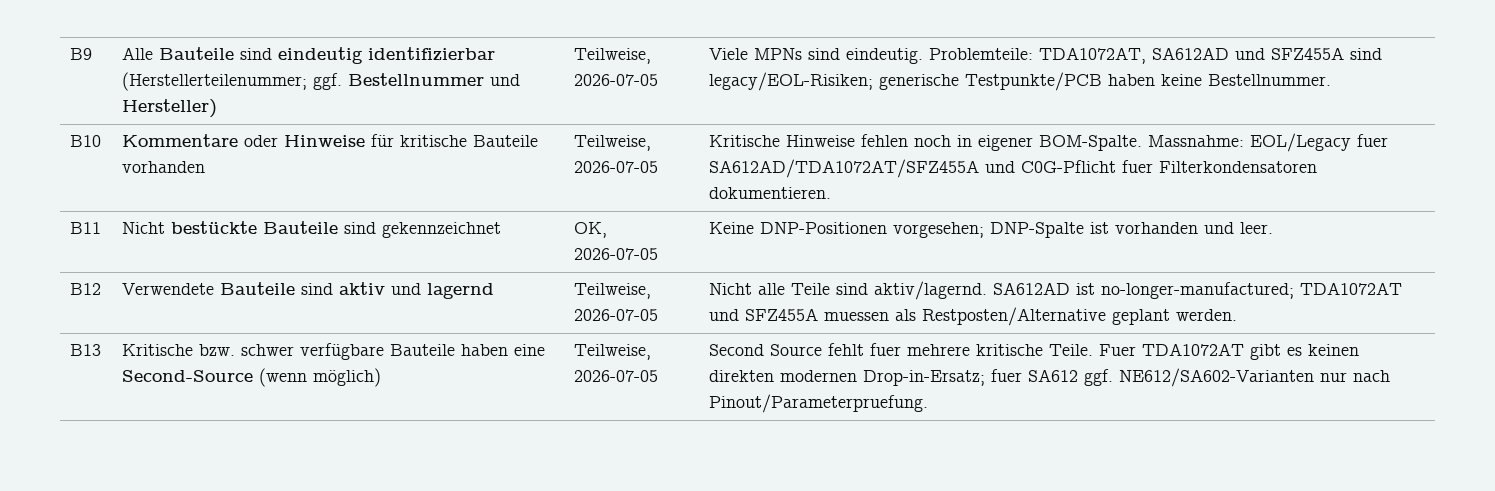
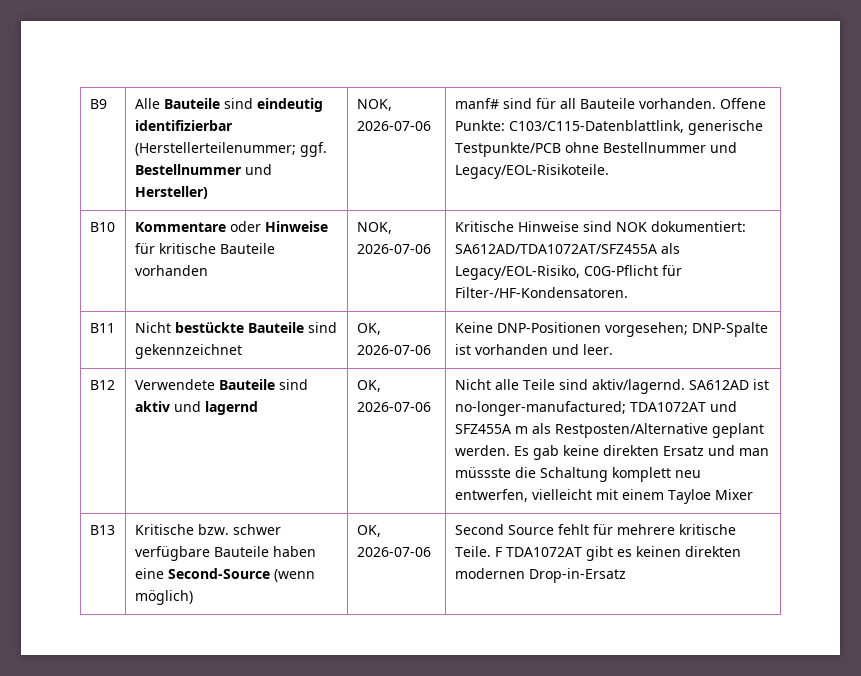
[574,48,652,64] [574,74,659,86] [709,47,1383,64] [709,72,1332,91] Teilweise, 2026-07-05 | Viele MPNs sind eindeutig. Problemteile: TDA1072AT, SA612AD und SFZ455A sind legacy/EOL-Risiken; generische Testpunkte/PCB haben keine Bestellnummer. -> [356,99,392,111] [356,121,431,131] [454,98,766,109] [454,120,763,135] [454,142,737,157] [454,164,609,179] NOK, 2026-07-06 | manf# sind für all Bauteile vorhanden. Offene Punkte: C103/C115-Datenblattlink, generische Testpunkte/PCB ohne Bestellnummer und Legacy/EOL-Risikoteile.
[574,135,652,151] [574,161,659,173] Teilweise, 2026-07-05 -> [356,222,392,234] [356,244,431,254] NOK, 2026-07-06
[861,133,1389,152] [709,159,1318,178] [709,187,832,199] fehlen noch in eigener BOM-Spalte. Massnahme: EOL/Legacy fuer SA612AD/TDA1072AT/SFZ455A und C0G-Pflicht fuer Filterkondensatoren dokumentieren. -> [582,221,746,232] [454,243,680,254] [454,265,682,280] [454,287,628,298] sind NOK dokumentiert: SA612AD/TDA1072AT/SFZ455A als Legacy/EOL-Risiko, C0G-Pflicht für Filter-/HF-Kondensatoren.
[574,248,659,260] 2026-07-05 -> [356,345,431,355] 2026-07-06
[574,283,652,299] [574,309,659,321] Teilweise, 2026-07-05 -> [356,380,381,392] [356,402,431,412] OK, 2026-07-06
[824,312,890,321] muessen -> [514,426,528,434] m
(1238, 315) none -> [513,445,769,460] [454,467,701,482] [454,489,753,504] Es gab keine direkten Ersatz und man müssste die Schaltung komplett neu entwerfen, vielleicht mit einem Tayloe Mixer
[574,344,652,360] [574,370,659,382] Teilweise, 2026-07-05 -> [356,525,381,537] [356,547,431,557] OK, 2026-07-06
[870,343,902,356] fuer -> [592,524,613,535] für
[1099,344,1137,356] Fuer -> [494,547,502,557] F
[863,368,1391,387] [709,394,929,413] Drop-in-Ersatz; fuer SA612 ggf. NE612/SA602-Varianten nur nach Pinout/Parameterpruefung. -> [528,568,626,583] Drop-in-Ersatz

